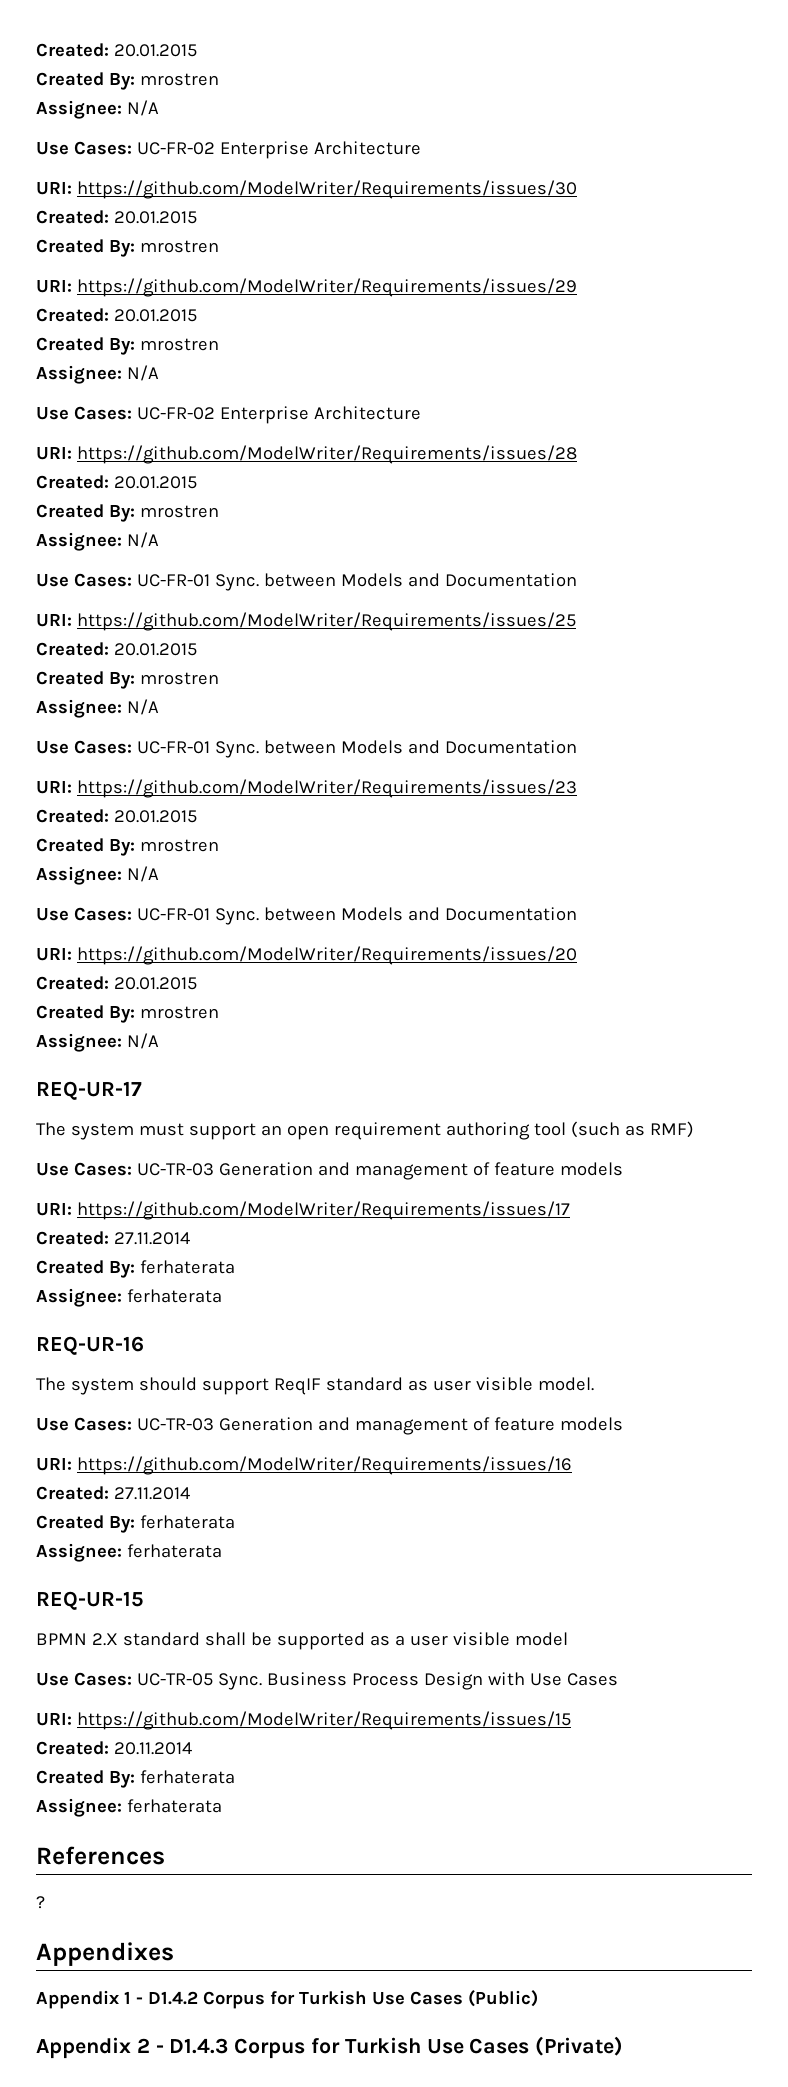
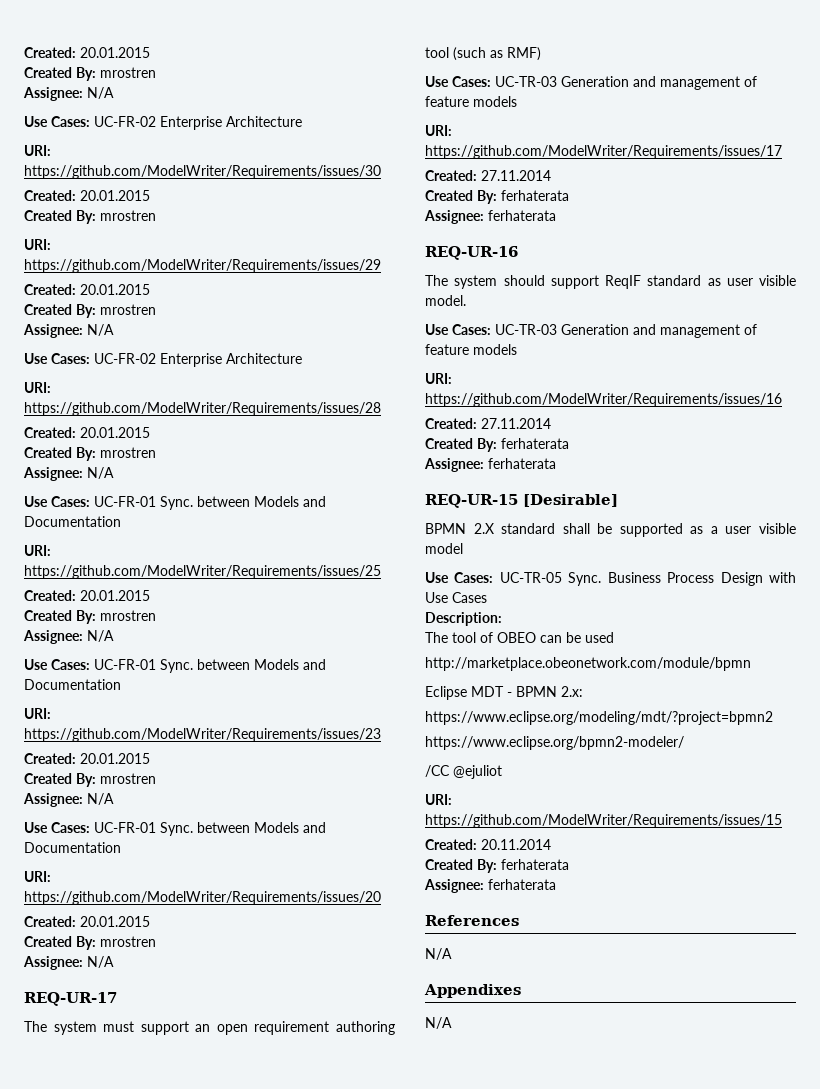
(144, 1600) none -> [523,494,618,507] [Desirable]
(618, 1679) none -> [425,612,502,626] [425,632,614,643] [425,657,751,671] [425,686,583,700] [425,711,773,725] [425,736,684,750] [425,765,502,779] // Description: // The tool of OBEO can be used // http://marketplace.obeonetwork.com/module/bpmn // Eclipse MDT - BPMN 2.x: // https://www.eclipse.org/modeling/mdt/?project=bpmn2 // https://www.eclipse.org/bpmn2-modeler/ // /CC @ejuliot
[36,1896,45,1909] ? -> [425,948,452,960] N/A
[36,1990,538,2009] [36,2036,624,2059] Appendix 1 - D1.4.2 Corpus for Turkish Use Cases (Public) // Appendix 2 - D1.4.3 Corpus for Turkish Use Cases (Private) -> [425,1017,452,1029] N/A

